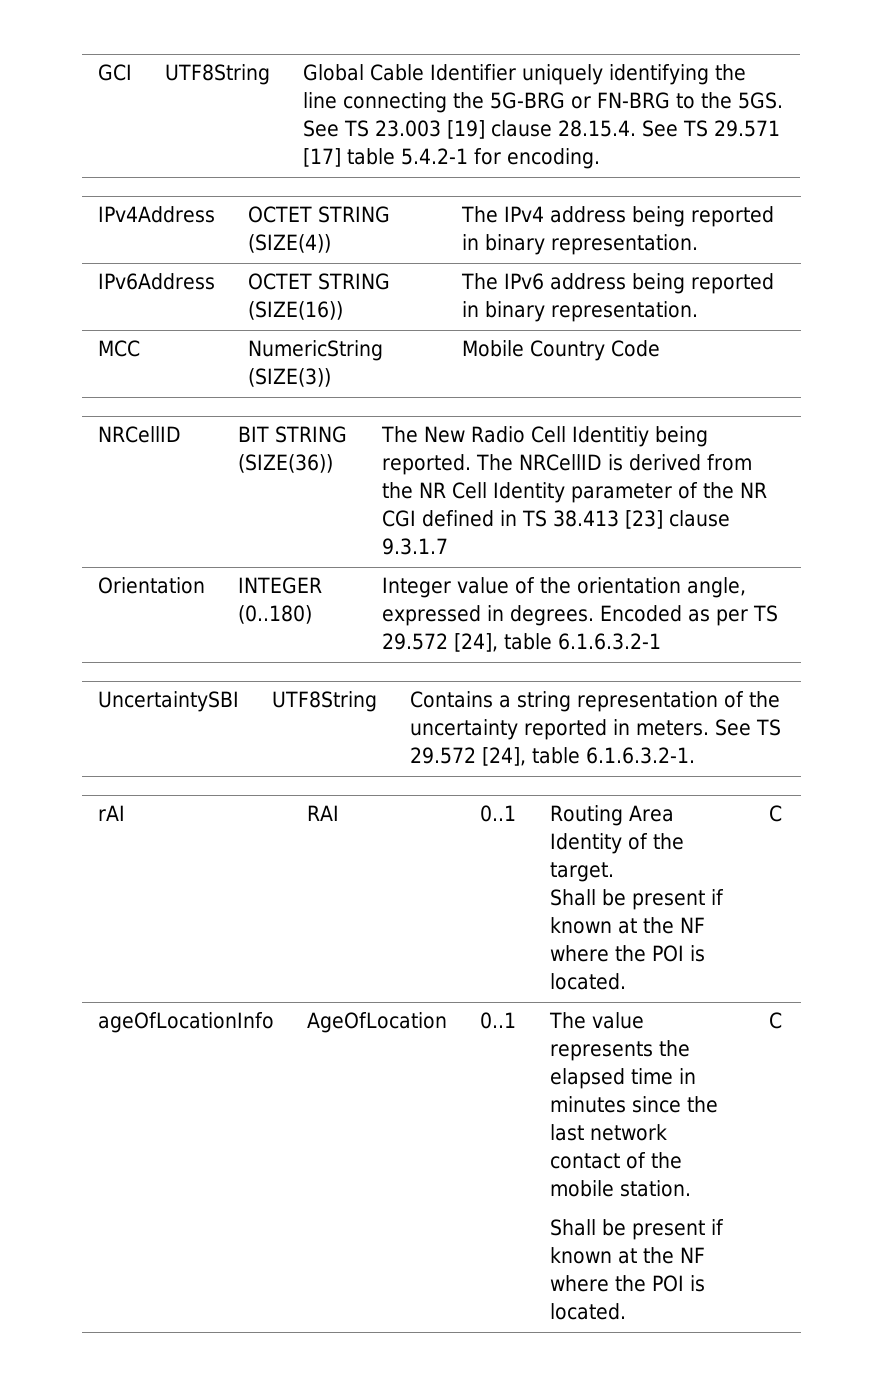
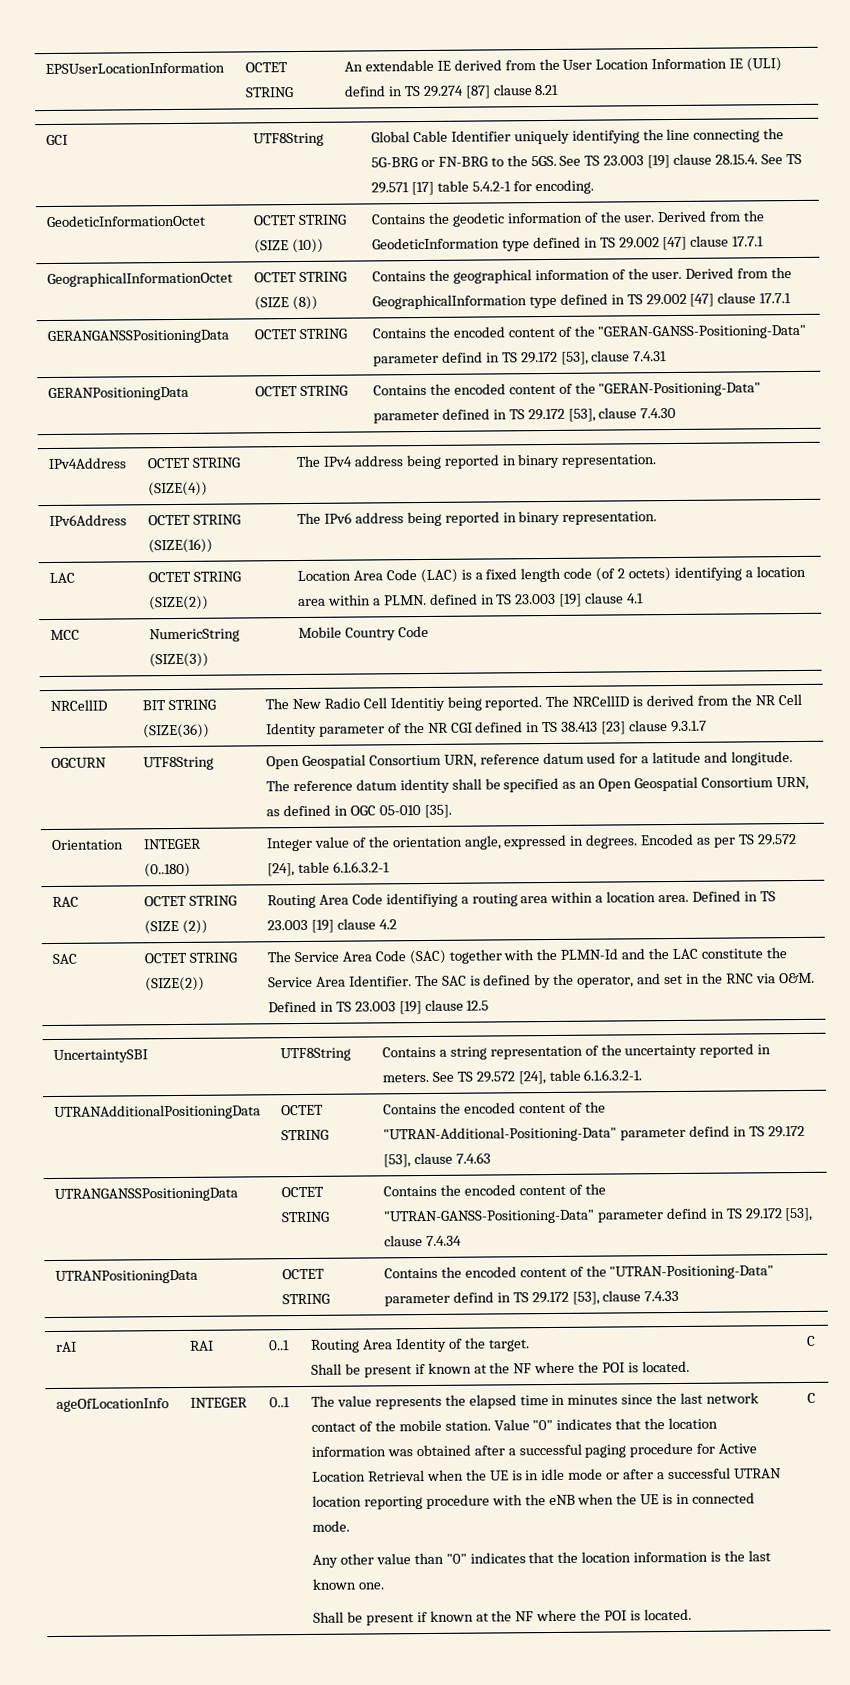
(98, 72) none -> [44,62,225,75] [244,62,288,73] [244,87,294,98] [343,57,783,72] [343,84,560,99] EPSUserLocationInformation | OCTET STRING | An extendable IE derived from the User Location Information IE (ULI) defind in TS 29.274 [87] clause 8.21 //
(601, 158) none -> [45,214,206,228] [252,214,347,226] [253,238,324,254] [370,210,766,227] [371,235,765,252] [46,271,233,288] [253,271,347,283] [253,295,318,311] [371,267,793,284] [371,292,792,310] [46,329,229,345] [253,328,347,340] [371,324,807,340] [372,350,668,367] [47,386,189,402] [254,385,348,397] [372,382,762,397] [372,407,677,424] // GeodeticInformationOctet | OCTET STRING (SIZE (10)) | Contains the geodetic information of the user. Derived from the GeodeticInformation type defined in TS 29.002 [47] clause 17.7.1 // GeographicalInformationOctet | OCTET STRING (SIZE (8)) | Contains the geographical information of the user. Derived from the GeographicalInformation type defined in TS 29.002 [47] clause 17.7.1 // GERANGANSSPositioningData | OCTET STRING | Contains the encoded content of the "GERAN-GANSS-Positioning-Data" parameter defind in TS 29.172 [53], clause 7.4.31 // GERANPositioningData | OCTET STRING | Contains the encoded content of the "GERAN-Positioning-Data" parameter defined in TS 29.172 [53], clause 7.4.30
(699, 311) none -> [48,572,75,584] [147,571,241,583] [148,595,209,611] [296,565,806,584] [297,592,645,607] // LAC | OCTET STRING (SIZE(2)) | Location Area Code (LAC) is a fixed length code (of 2 octets) identifying a location area within a PLMN. defined in TS 23.003 [19] clause 4.1
(449, 546) none -> [50,757,107,769] [142,756,214,771] [265,751,794,770] [265,776,809,794] [265,804,452,819] // OGCURN | UTF8String | Open Geospatial Consortium URN, reference datum used for a latitude and longitude. The reference datum identity shall be specified as an Open Geospatial Consortium URN, as defined in OGC 05-010 [35].
(662, 641) none -> [51,896,79,908] [143,895,237,907] [143,919,208,935] [266,890,776,909] [266,918,397,933] [51,953,77,964] [143,952,237,964] [144,976,205,992] [266,947,787,965] [267,972,815,989] [267,999,490,1015] // RAC | OCTET STRING (SIZE (2)) | Routing Area Code identifiying a routing area within a location area. Defined in TS 23.003 [19] clause 4.2 // SAC | OCTET STRING (SIZE(2)) | The Service Area Code (SAC) together with the PLMN-Id and the LAC constitute the Service Area Identifier. The SAC is defined by the operator, and set in the RNC via O&M. Defined in TS 23.003 [19] clause 12.5
(696, 755) none -> [53,1104,261,1120] [280,1104,324,1116] [280,1129,329,1141] [382,1101,606,1115] [382,1125,805,1143] [382,1152,491,1168] [53,1187,238,1202] [280,1186,324,1198] [280,1211,330,1223] [382,1183,606,1197] [382,1207,814,1225] [383,1235,462,1247] [54,1269,198,1284] [281,1268,325,1280] [281,1293,330,1305] [383,1265,775,1280] [383,1290,680,1307] // UTRANAdditionalPositioningData | OCTET STRING | Contains the encoded content of the "UTRAN-Additional-Positioning-Data" parameter defind in TS 29.172 [53], clause 7.4.63 // UTRANGANSSPositioningData | OCTET STRING | Contains the encoded content of the "UTRAN-GANSS-Positioning-Data" parameter defind in TS 29.172 [53], clause 7.4.34 // UTRANPositioningData | OCTET STRING | Contains the encoded content of the "UTRAN-Positioning-Data" parameter defind in TS 29.172 [53], clause 7.4.33
[307,1012,448,1033] AgeOfLocation -> [189,1397,248,1408] INTEGER
(692, 1188) none -> [493,1417,719,1431] [310,1442,758,1458] [311,1467,782,1482] [311,1492,756,1510] [311,1520,350,1532] [311,1550,771,1568] [311,1578,384,1590] Value "0" indicates that the location information was obtained after a successful paging procedure for Active Location Retrieval when the UE is in idle mode or after a successful UTRAN location reporting procedure with the eNB when the UE is in connected mode. // Any other value than "0" indicates that the location information is the last known one.

